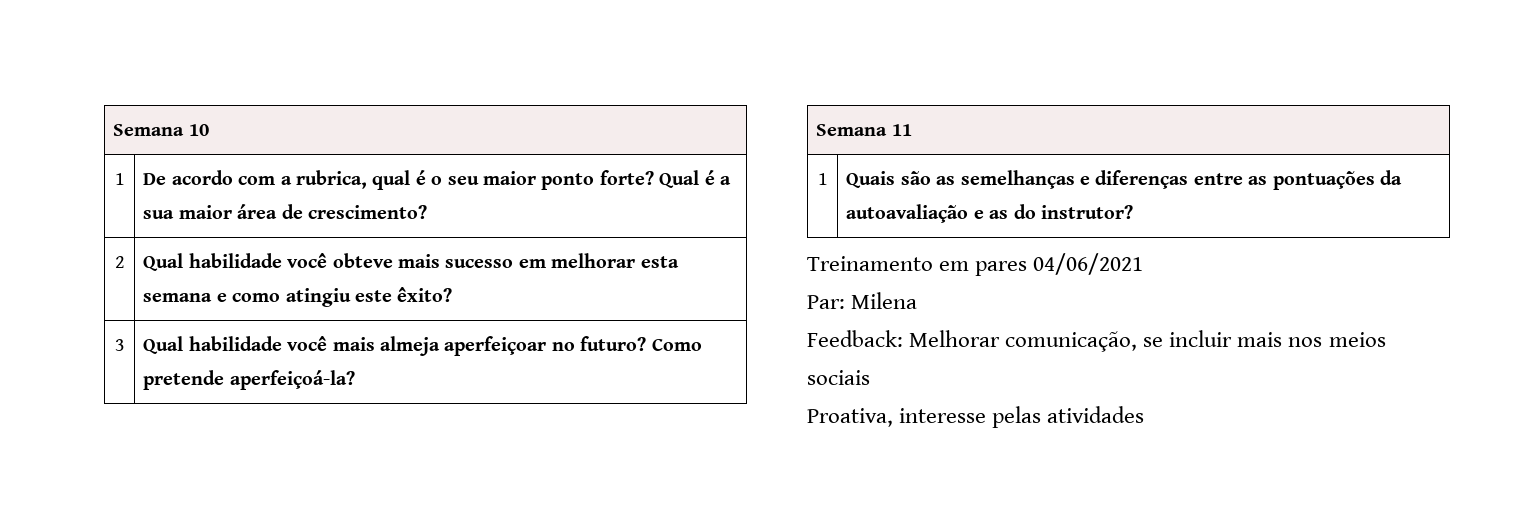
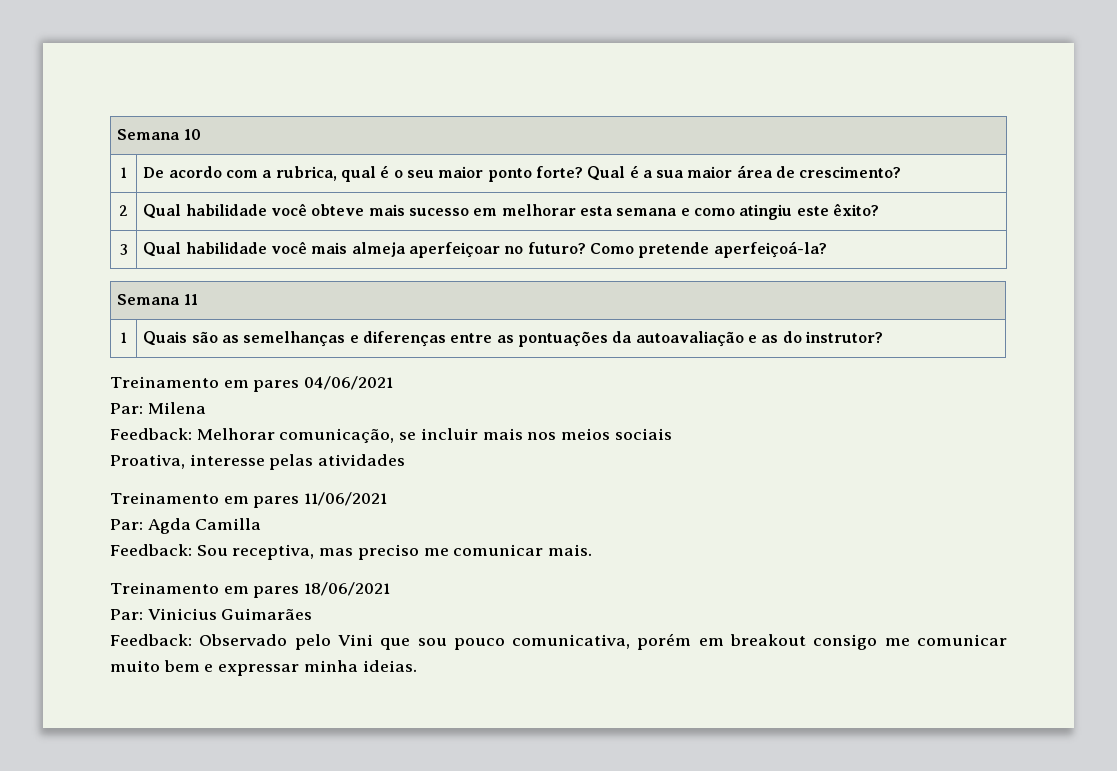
(1145, 414) none -> [110,492,388,508] [110,518,262,534] [110,544,593,560] [110,582,391,598] [110,608,313,620] [110,633,1007,650] [110,660,417,676] // Treinamento em pares 11/06/2021 // Par: Agda Camilla // Feedback: Sou receptiva, mas preciso me comunicar mais. // Treinamento em pares 18/06/2021 // Par: Vinicius Guimarães // Feedback: Observado pelo Vini que sou pouco comunicativa, porém em breakout consigo me comunicar muito bem e expressar minha ideias.

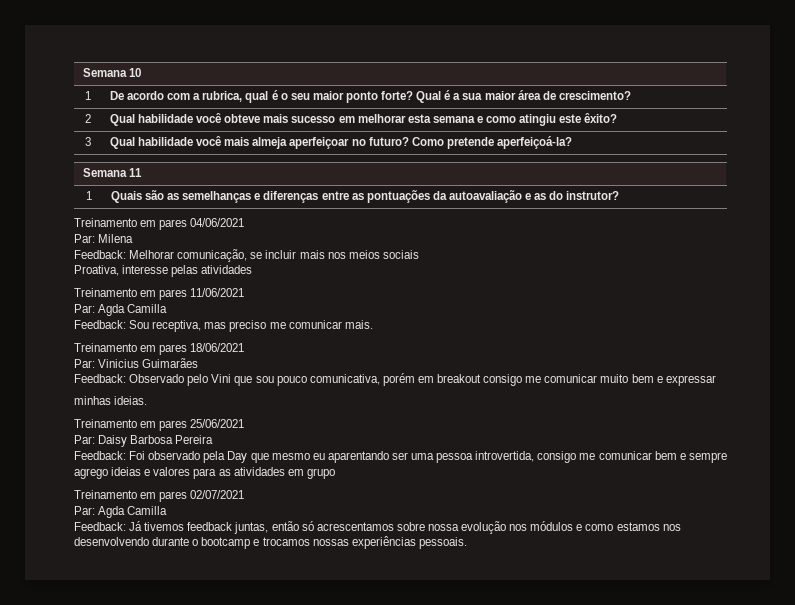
[303,660,358,672] minha -> [74,396,111,405] // minhas
(417, 666) none -> [74,419,245,431] [74,435,214,447] [74,451,727,463] [74,467,335,479] [74,490,245,502] [74,506,168,518] [74,521,681,534] [74,536,467,549] // Treinamento em pares 25/06/2021 // Par: Daisy Barbosa Pereira // Feedback: Foi observado pela Day que mesmo eu aparentando ser uma pessoa introvertida, consigo me comunicar bem e sempre agrego ideias e valores para as atividades em grupo // Treinamento em pares 02/07/2021 // Par: Agda Camilla // Feedback: Já tivemos feedback juntas, então só acrescentamos sobre nossa evolução nos módulos e como estamos nos desenvolvendo durante o bootcamp e trocamos nossas experiências pessoais.

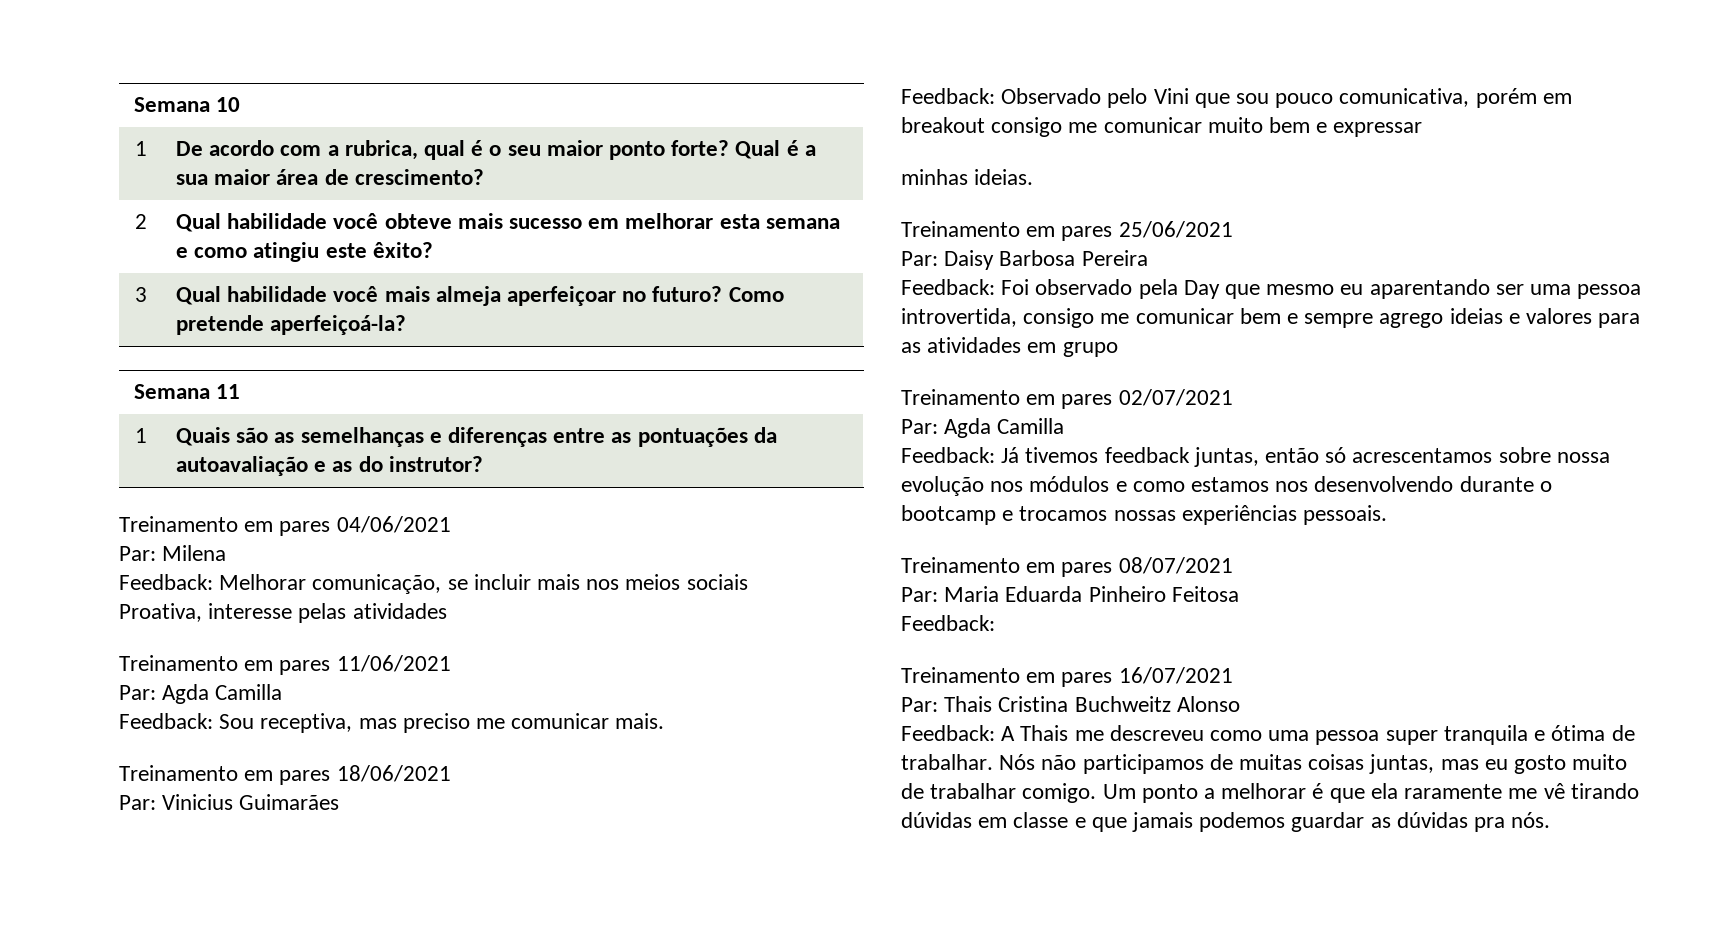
(467, 543) none -> [901,557,1233,577] [901,586,1239,602] [901,615,995,631] [901,667,1233,687] [901,696,1240,712] [901,725,1635,745] [901,754,1628,774] [901,783,1639,803] [901,812,1551,832] // Treinamento em pares 08/07/2021 // Par: Maria Eduarda Pinheiro Feitosa // Feedback: // Treinamento em pares 16/07/2021 // Par: Thais Cristina Buchweitz Alonso // Feedback: A Thais me descreveu como uma pessoa super tranquila e ótima de trabalhar. Nós não participamos de muitas coisas juntas, mas eu gosto muito de trabalhar comigo. Um ponto a melhorar é que ela raramente me vê tirando dúvidas em classe e que jamais podemos guardar as dúvidas pra nós.

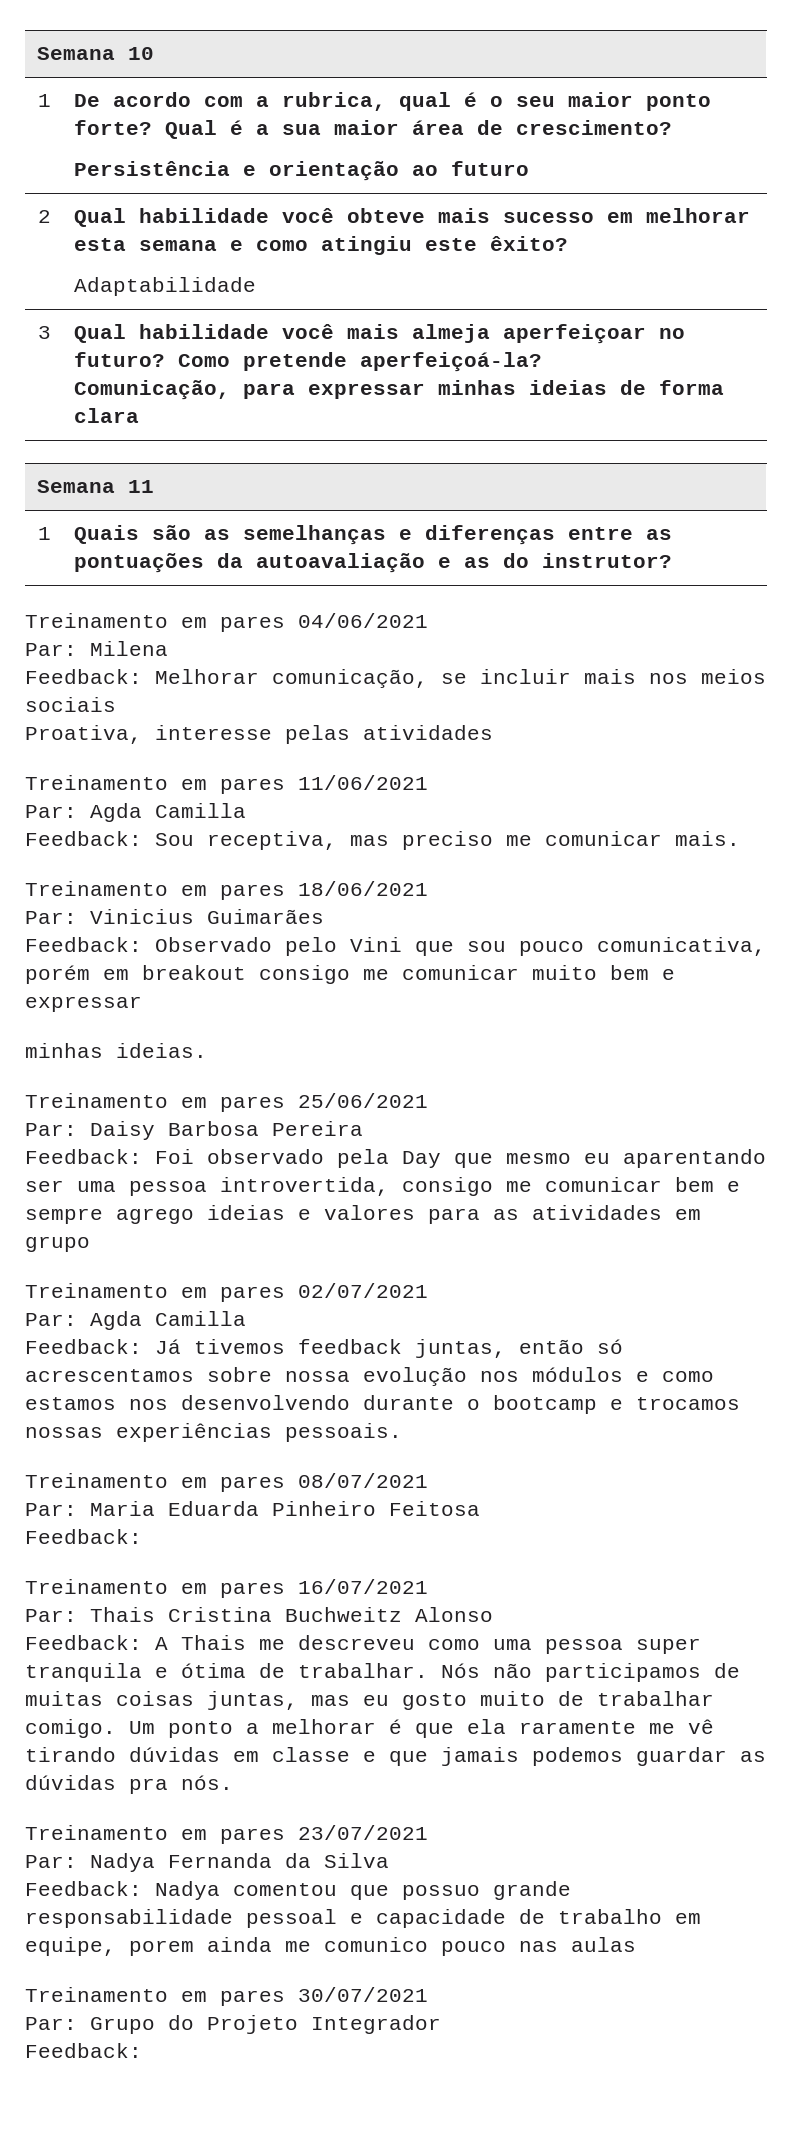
(484, 177) none -> [73,161,529,181] // Persistência e orientação ao futuro
(433, 250) none -> [73,277,256,296] // Adaptabilidade
(407, 325) none -> [73,380,724,400] [73,408,139,423] // Comunicação, para expressar minhas ideias de forma clara
(1551, 820) none -> [25,1825,428,1844] [25,1853,389,1872] [25,1881,571,1900] [25,1909,701,1928] [25,1937,636,1956] [25,1987,428,2006] [25,2015,441,2034] [25,2043,142,2058] // Treinamento em pares 23/07/2021 // Par: Nadya Fernanda da Silva // Feedback: Nadya comentou que possuo grande responsabilidade pessoal e capacidade de trabalho em equipe, porem ainda me comunico pouco nas aulas // Treinamento em pares 30/07/2021 // Par: Grupo do Projeto Integrador // Feedback:

